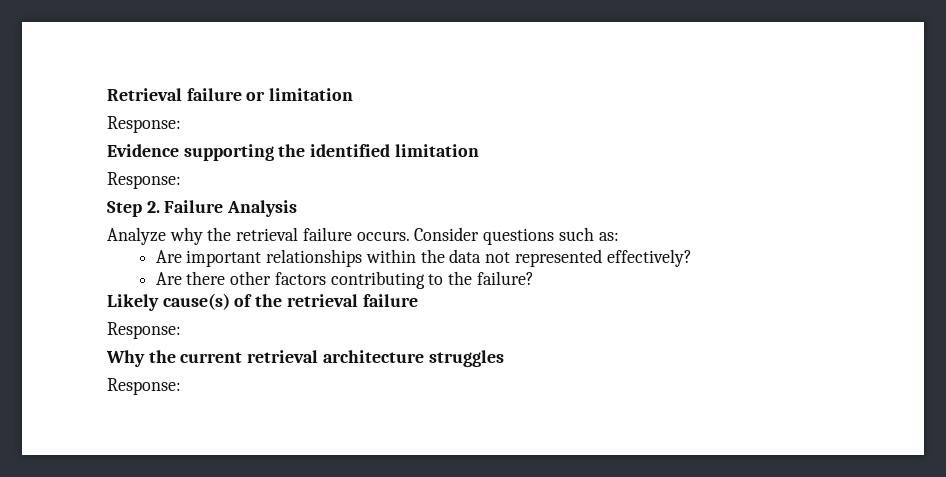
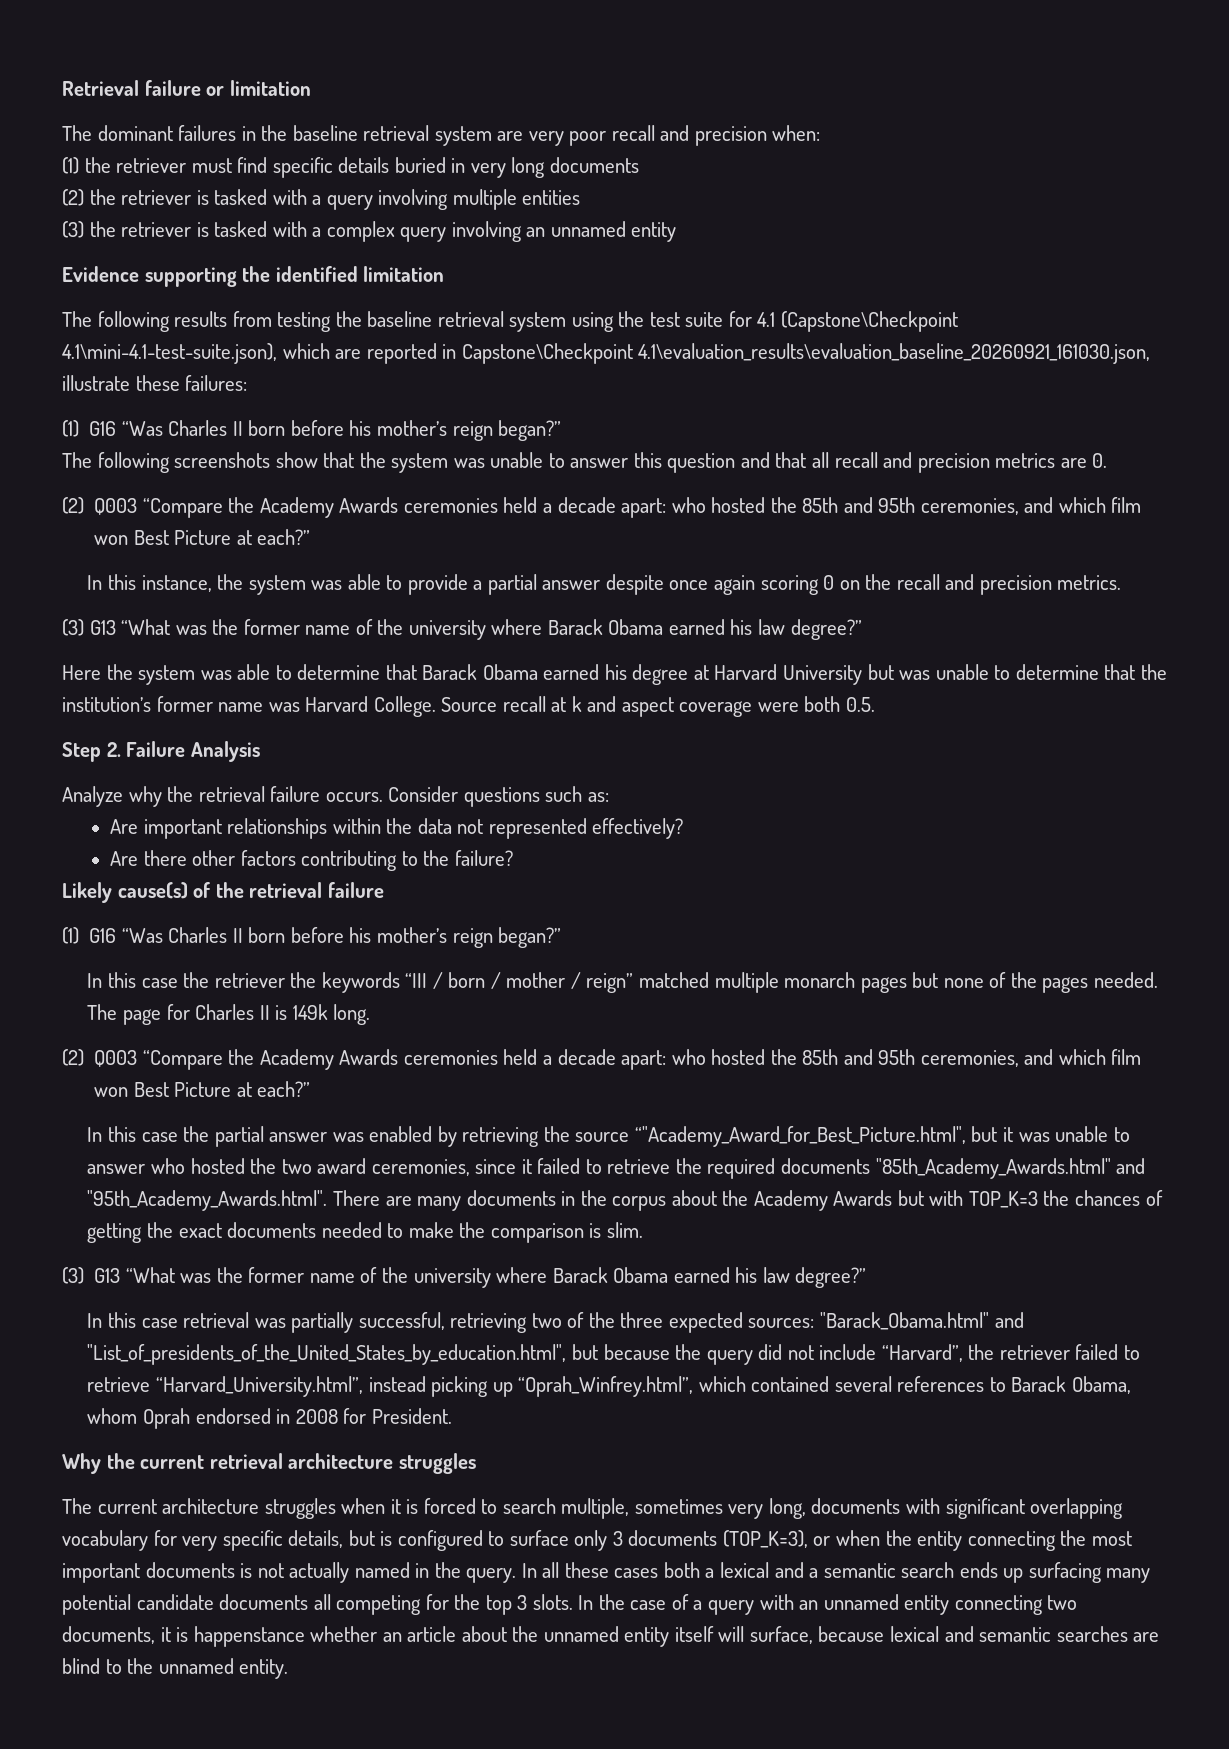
[107,116,181,133] Response: -> [62,125,821,146] [62,157,639,178] [62,189,581,210] [62,221,677,242] The dominant failures in the baseline retrieval system are very poor recall and precision when: // (1) the retriever must find specific details buried in very long documents // (2) the retriever is tasked with a query involving multiple entities // (3) the retriever is tasked with a complex query involving an unnamed entity
[107,172,181,189] Response: -> [62,311,959,332] [62,343,1151,364] [62,375,248,391] [62,420,562,441] [62,452,1108,473] [62,497,1142,518] [94,529,311,545] [87,574,1122,595] [62,619,862,640] [62,664,1167,685] [62,696,876,717] The following results from testing the baseline retrieval system using the test suite for 4.1 (Capstone\Checkpoint 4.1\mini-4.1-test-suite.json), which are reported in Capstone\Checkpoint 4.1\evaluation_results\evaluation_baseline_20260921_161030.json, illustrate these failures: // (1) G16 “Was Charles II born before his mother’s reign began?” // The following screenshots show that the system was unable to answer this question and that all recall and precision metrics are 0. // (2) Q003 “Compare the Academy Awards ceremonies held a decade apart: who hosted the 85th and 95th ceremonies, and which film won Best Picture at each?” // In this instance, the system was able to provide a partial answer despite once again scoring 0 on the recall and precision metrics. // (3) G13 “What was the former name of the university where Barack Obama earned his law degree?” // Here the system was able to determine that Barack Obama earned his degree at Harvard University but was unable to determine that the institution’s former name was Harvard College. Source recall at k and aspect coverage were both 0.5.
[107,322,181,339] Response: -> [62,927,562,948] [87,972,1158,993] [87,1004,371,1025] [62,1049,1142,1070] [94,1081,311,1097] [87,1126,1130,1147] [87,1158,1146,1179] [87,1190,1163,1211] [87,1222,643,1243] [62,1267,867,1288] [87,1312,1024,1333] [87,1344,1140,1365] [87,1376,1131,1397] [87,1408,452,1429] (1) G16 “Was Charles II born before his mother’s reign began?” // In this case the retriever the keywords “III / born / mother / reign” matched multiple monarch pages but none of the pages needed. The page for Charles II is 149k long. // (2) Q003 “Compare the Academy Awards ceremonies held a decade apart: who hosted the 85th and 95th ceremonies, and which film won Best Picture at each?” // In this case the partial answer was enabled by retrieving the source “"Academy_Award_for_Best_Picture.html", but it was unable to answer who hosted the two award ceremonies, since it failed to retrieve the required documents "85th_Academy_Awards.html" and "95th_Academy_Awards.html". There are many documents in the corpus about the Academy Awards but with TOP_K=3 the chances of getting the exact documents needed to make the comparison is slim. // (3) G13 “What was the former name of the university where Barack Obama earned his law degree?” // In this case retrieval was partially successful, retrieving two of the three expected sources: "Barack_Obama.html" and "List_of_presidents_of_the_United_States_by_education.html", but because the query did not include “Harvard”, the retriever failed to retrieve “Harvard_University.html”, instead picking up “Oprah_Winfrey.html”, which contained several references to Barack Obama, whom Oprah endorsed in 2008 for President.
[107,378,181,395] Response: -> [62,1498,1124,1519] [62,1530,1132,1551] [62,1562,1151,1583] [62,1594,1078,1615] [62,1626,1160,1647] [62,1658,289,1679] The current architecture struggles when it is forced to search multiple, sometimes very long, documents with significant overlapping vocabulary for very specific details, but is configured to surface only 3 documents (TOP_K=3), or when the entity connecting the most important documents is not actually named in the query. In all these cases both a lexical and a semantic search ends up surfacing many potential candidate documents all competing for the top 3 slots. In the case of a query with an unnamed entity connecting two documents, it is happenstance whether an article about the unnamed entity itself will surface, because lexical and semantic searches are blind to the unnamed entity.

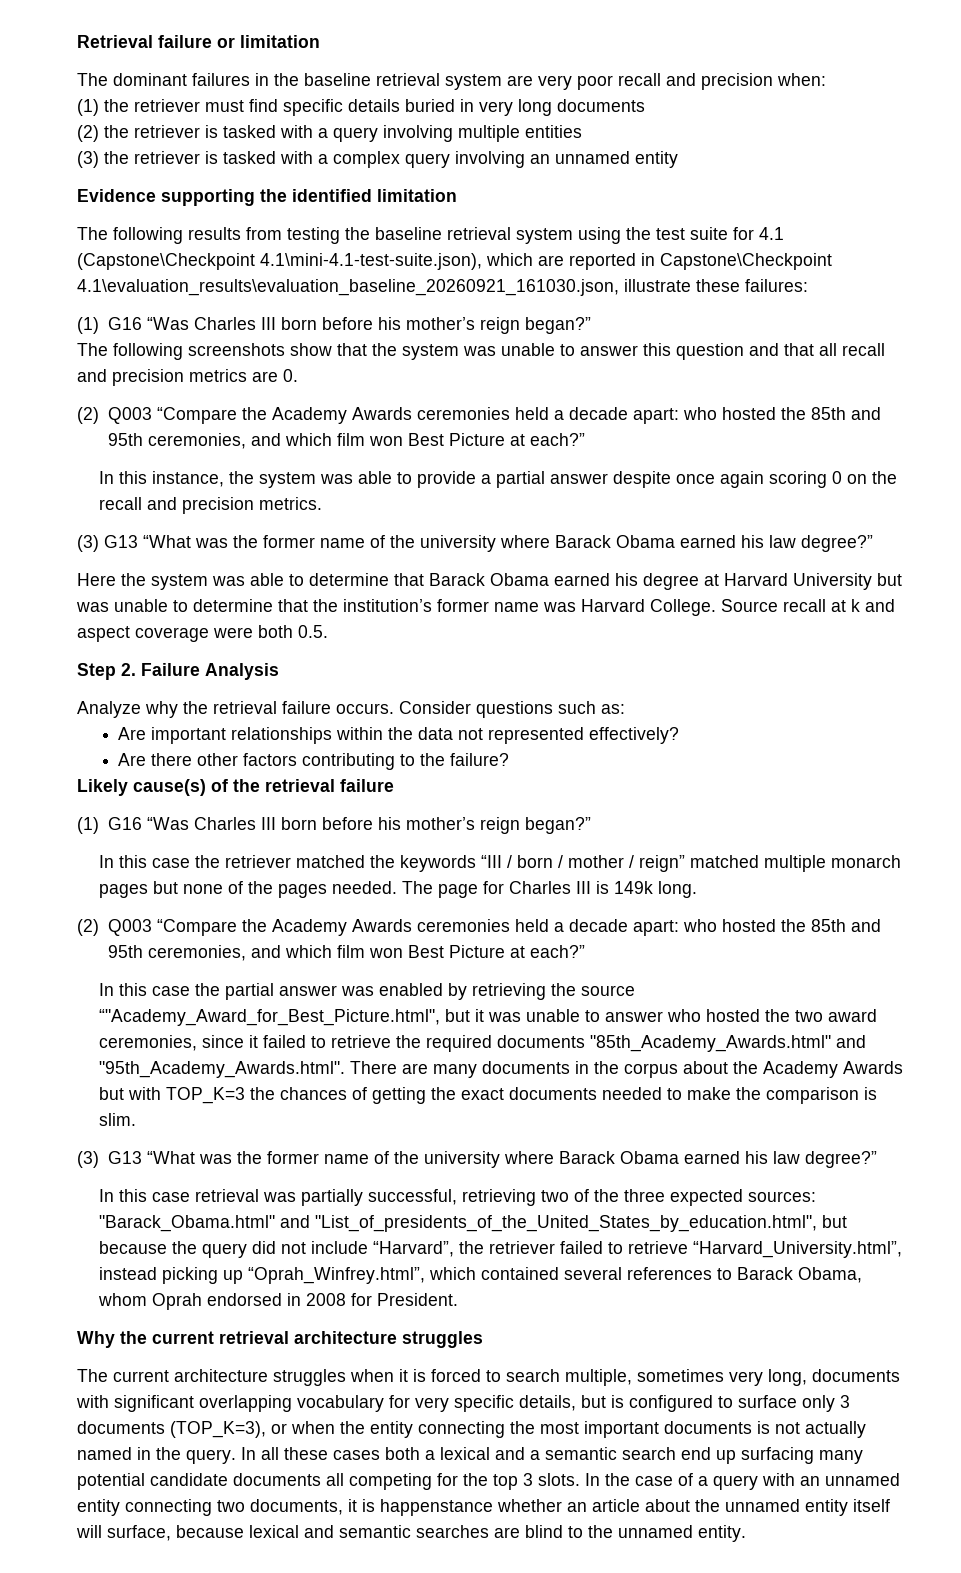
[232,421,243,436] II -> [260,317,276,330] III
[232,928,243,943] II -> [260,817,276,830] III
(285, 980) none -> [296,855,366,868] matched
[259,1005,270,1020] II -> [576,881,592,894] III
[959,1562,998,1578] ends -> [681,1447,711,1460] end

